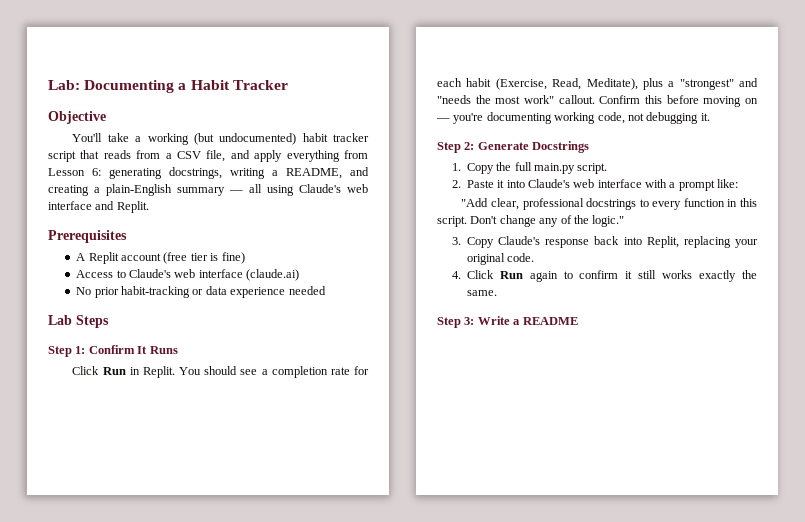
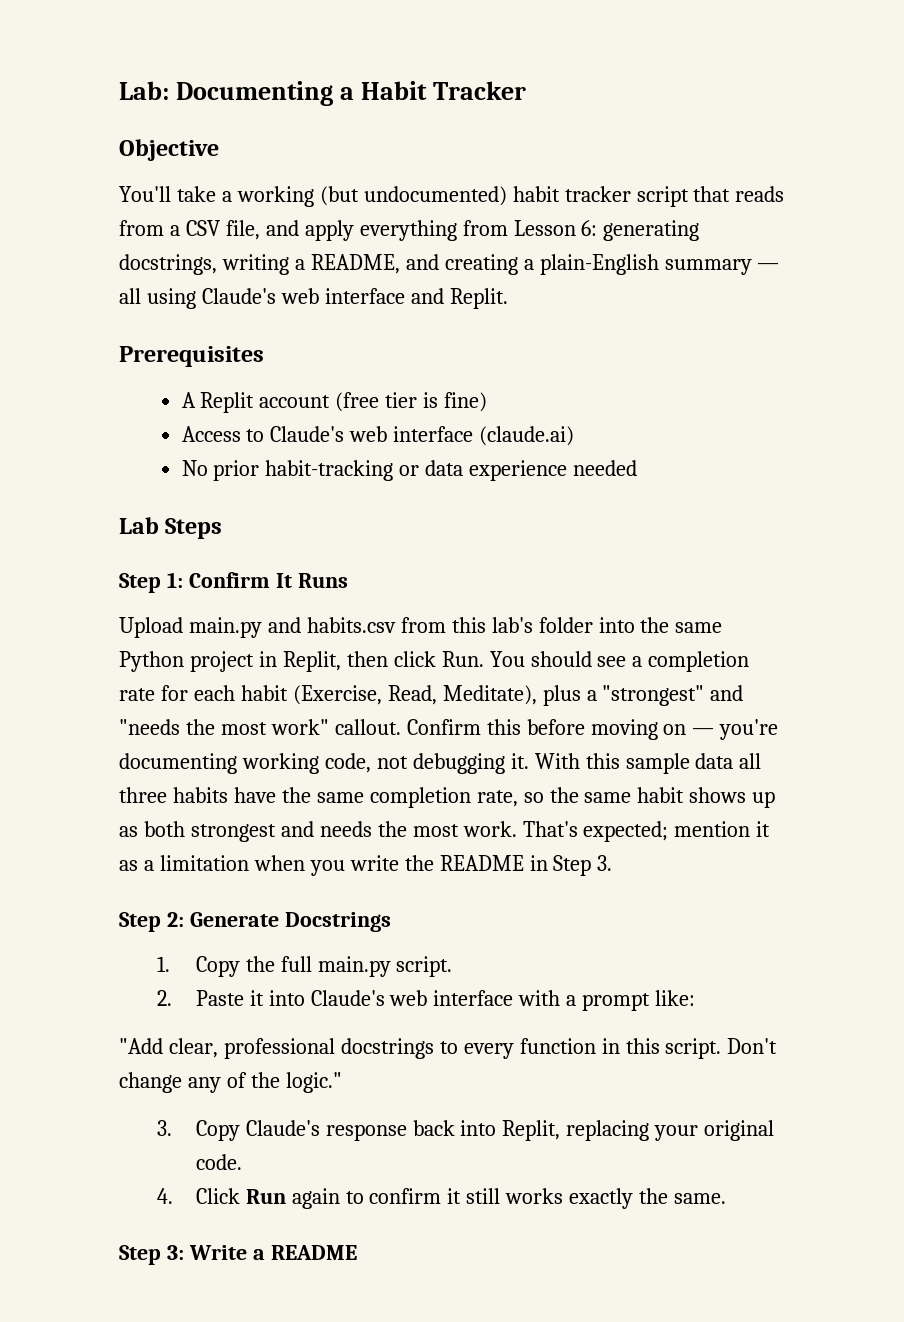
[72,366,175,378] Click Run in Replit. -> [119,617,723,638] [119,651,484,672] Upload main.py and habits.csv from this lab's folder into the same Python project in Replit, then click Run.
(710, 117) none -> [534,753,762,774] [119,787,776,808] [119,821,771,842] [119,855,613,876] With this sample data all three habits have the same completion rate, so the same habit shows up as both strongest and needs the most work. That's expected; mention it as a limitation when you write the README in Step 3.

